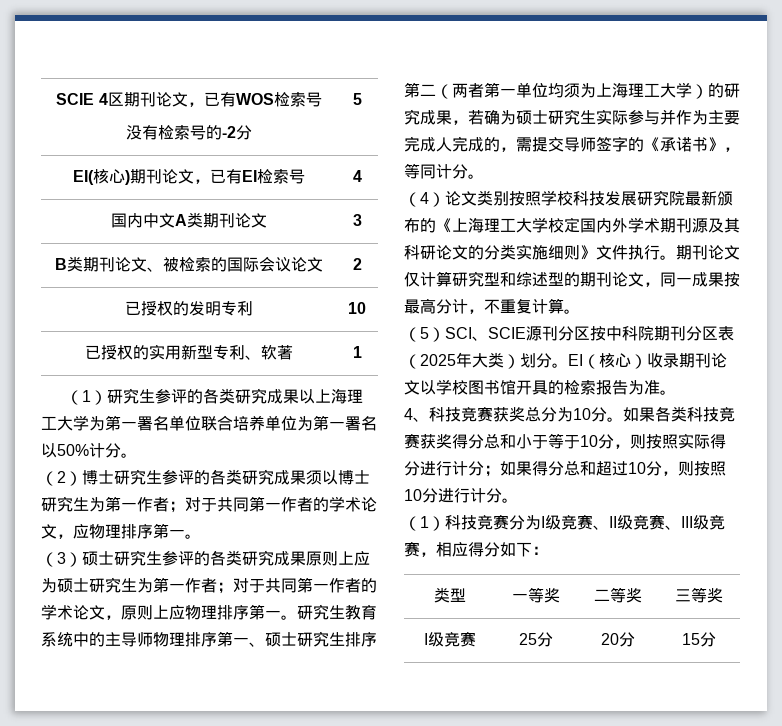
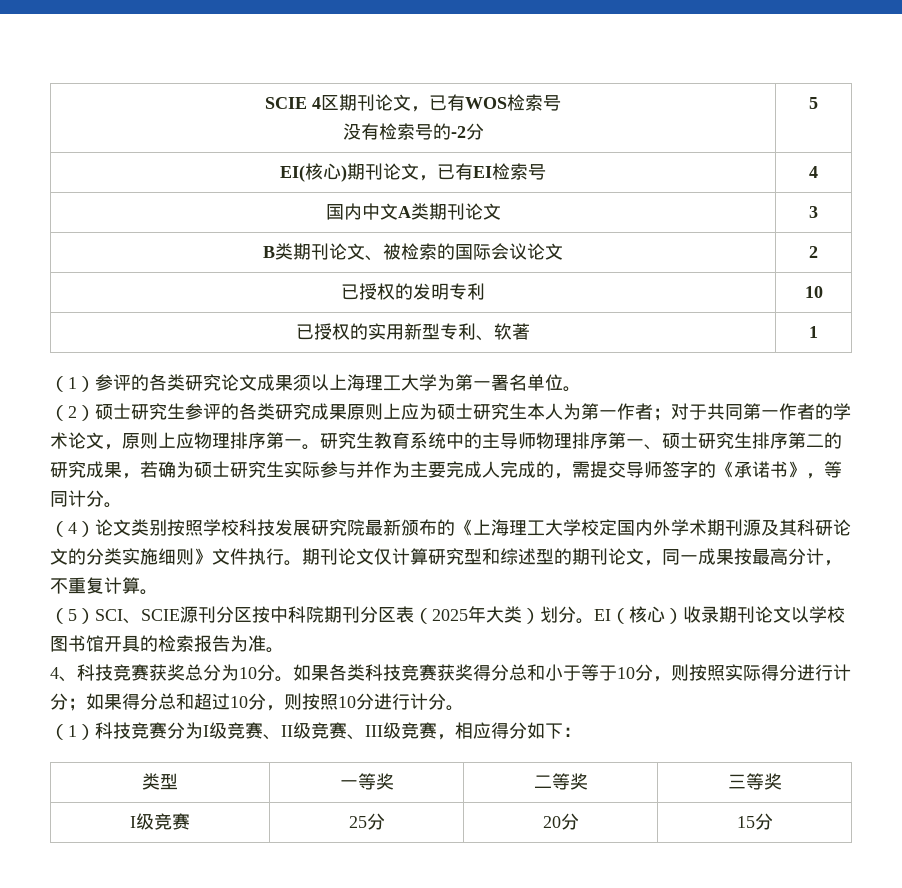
[107,388,300,404] 研究生参评的各类研究成果 -> [95,374,311,391] 参评的各类研究论文成果须
[201,415,377,431] [41,443,137,458] [41,469,370,486] [41,496,377,513] [41,523,201,539] [41,552,66,567] 联合培养单位为第一署名以50%计分。 // （2）博士研究生参评的各类研究成果须以博士研究生为第一作者；对于共同第一作者的学术论文，应物理排序第一。 // （3 -> [563,386,581,392] [50,405,77,421] 。 // （2
(137, 585) none -> [527,403,563,420] 本人
[436,82,708,99] （两者第一单位均须为上海理工大学） -> (824, 440) none

